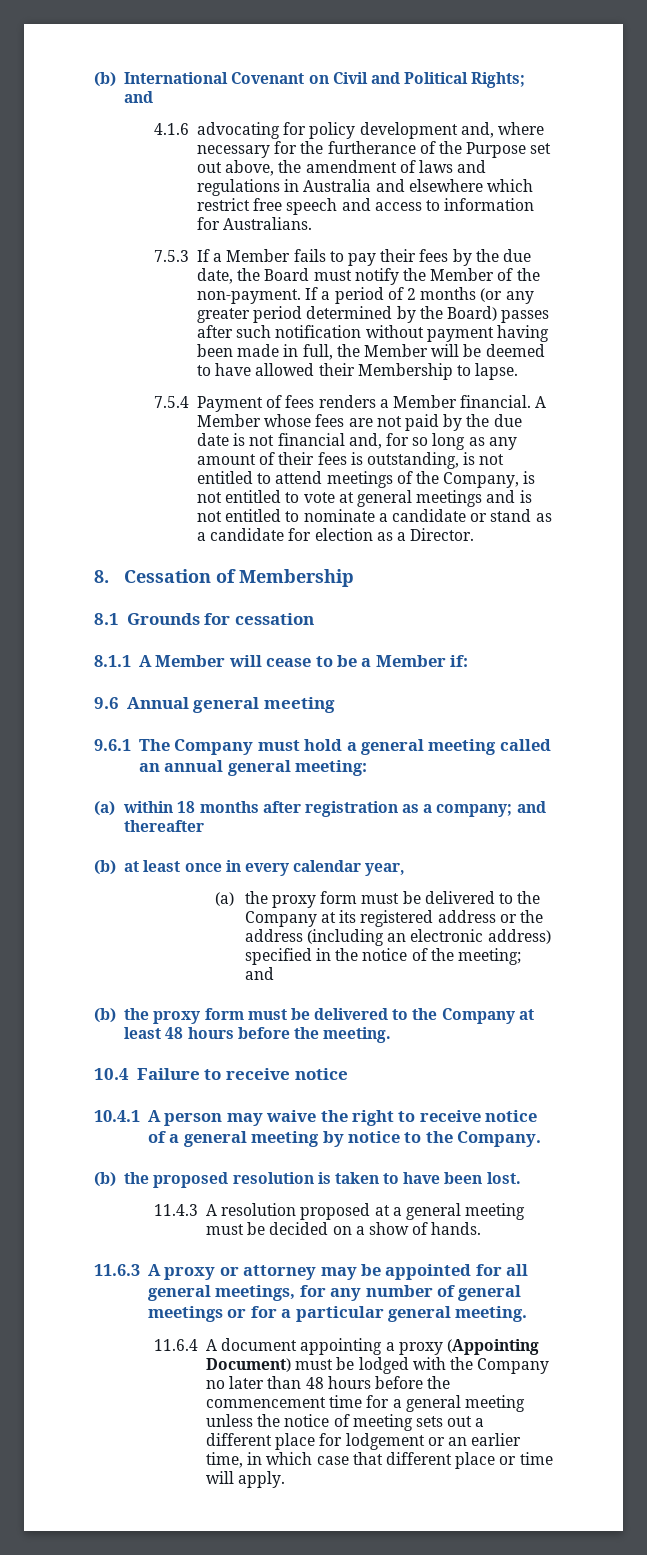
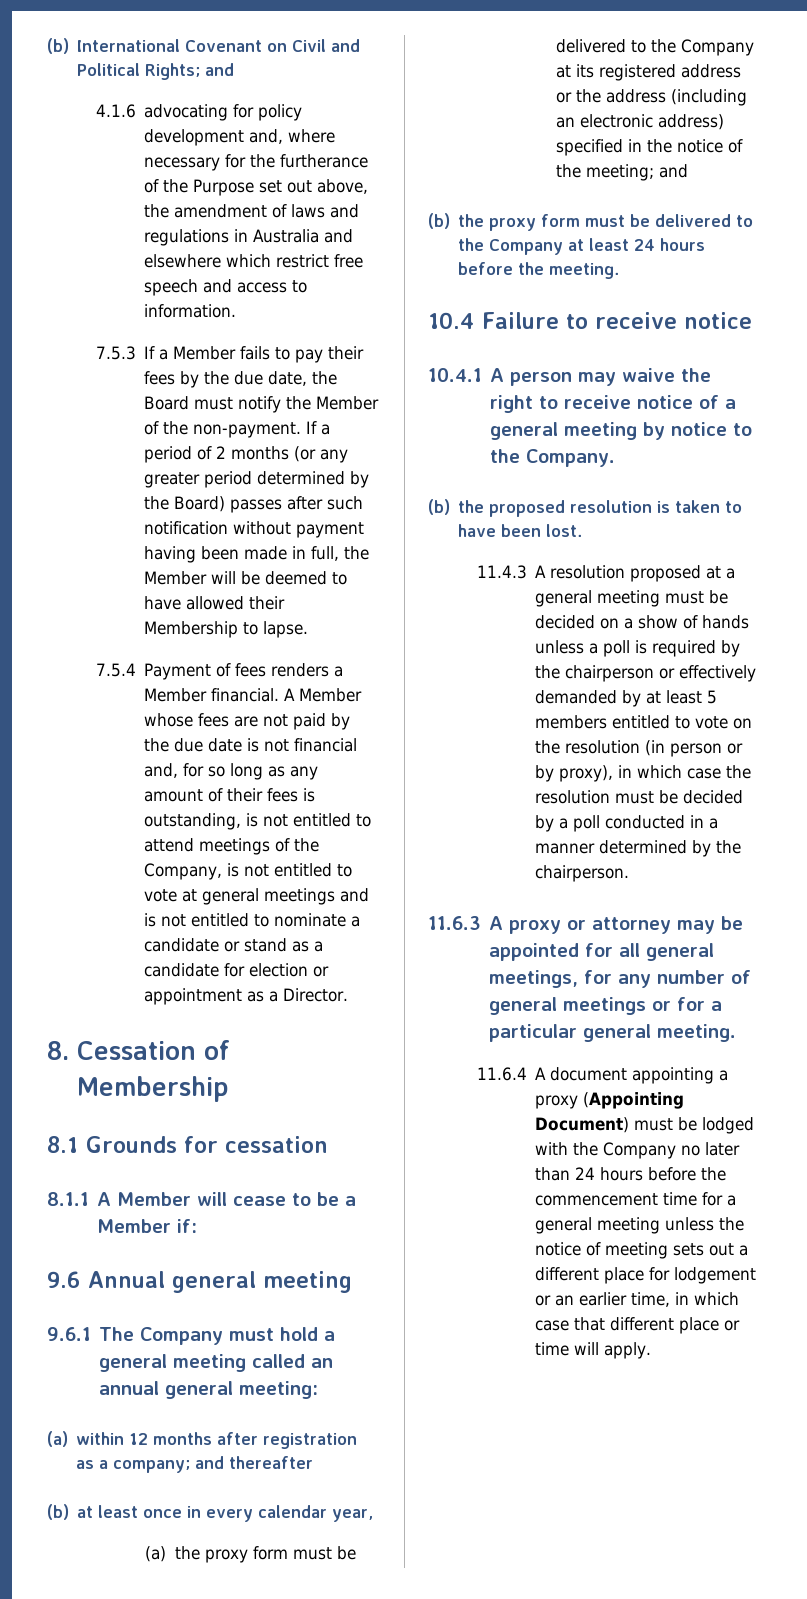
[444,198,535,211] [197,217,313,230] information for Australians. -> [144,304,237,318] information.
(373, 534) none -> [313,966,330,977] [144,988,243,1005] or appointment
[177,801,196,813] 18 -> [129,1433,149,1445] 12
[165,1027,184,1039] 48 -> [634,239,656,251] 24
[431,1222,482,1235] hands. -> [702,615,750,629] [535,640,741,657] [535,665,757,682] [535,690,718,707] [535,715,753,729] [535,740,744,757] [535,765,752,782] [535,790,744,804] [535,815,719,832] [535,840,742,857] [535,865,630,882] hands unless a poll is required by the chairperson or effectively demanded by at least 5 members entitled to vote on the resolution (in person or by proxy), in which case the resolution must be decided by a poll conducted in a manner determined by the chairperson.
[305,1377,324,1389] 48 -> [575,1167,596,1180] 24

